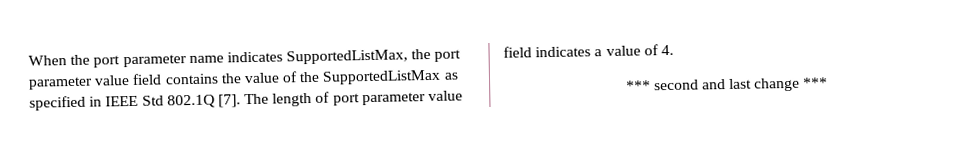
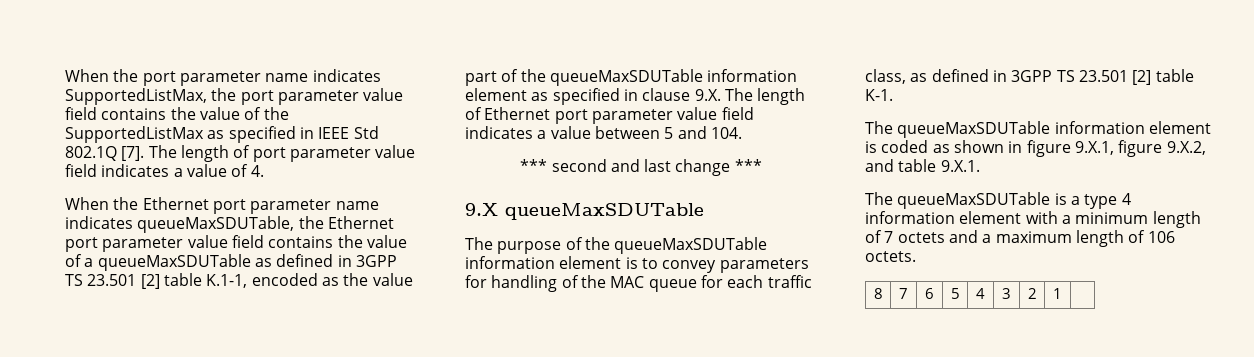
(674, 50) none -> [65,197,379,214] [65,216,394,233] [65,235,407,252] [65,254,397,271] [65,273,413,289] [465,69,798,86] [465,88,806,105] [465,107,754,124] [465,126,742,139] // When the Ethernet port parameter name indicates queueMaxSDUTable, the Ethernet port parameter value field contains the value of a queueMaxSDUTable as defined in 3GPP TS 23.501 [2] table K.1-1, encoded as the value part of the queueMaxSDUTable information element as specified in clause 9.X. The length of Ethernet port parameter value field indicates a value between 5 and 104.
(829, 82) none -> [465,203,704,220] [465,237,768,254] [465,256,809,273] [465,275,812,292] [865,69,1194,85] [865,89,893,101] [865,121,1211,138] [865,140,1206,157] [865,159,980,172] [865,192,1131,209] [865,211,1201,228] [865,230,1175,247] [865,251,916,262] [873,288,883,299] [899,288,908,299] [925,288,934,299] [950,288,960,299] [976,288,985,299] [1002,288,1011,299] [1027,288,1037,299] [1053,288,1062,299] // 9.X queueMaxSDUTable // The purpose of the queueMaxSDUTable information element is to convey parameters for handling of the MAC queue for each traffic class, as defined in 3GPP TS 23.501 [2] table K-1. // The queueMaxSDUTable information element is coded as shown in figure 9.X.1, figure 9.X.2, and table 9.X.1. // The queueMaxSDUTable is a type 4 information element with a minimum length of 7 octets and a maximum length of 106 octets. // 8 | 7 | 6 | 5 | 4 | 3 | 2 | 1 |

